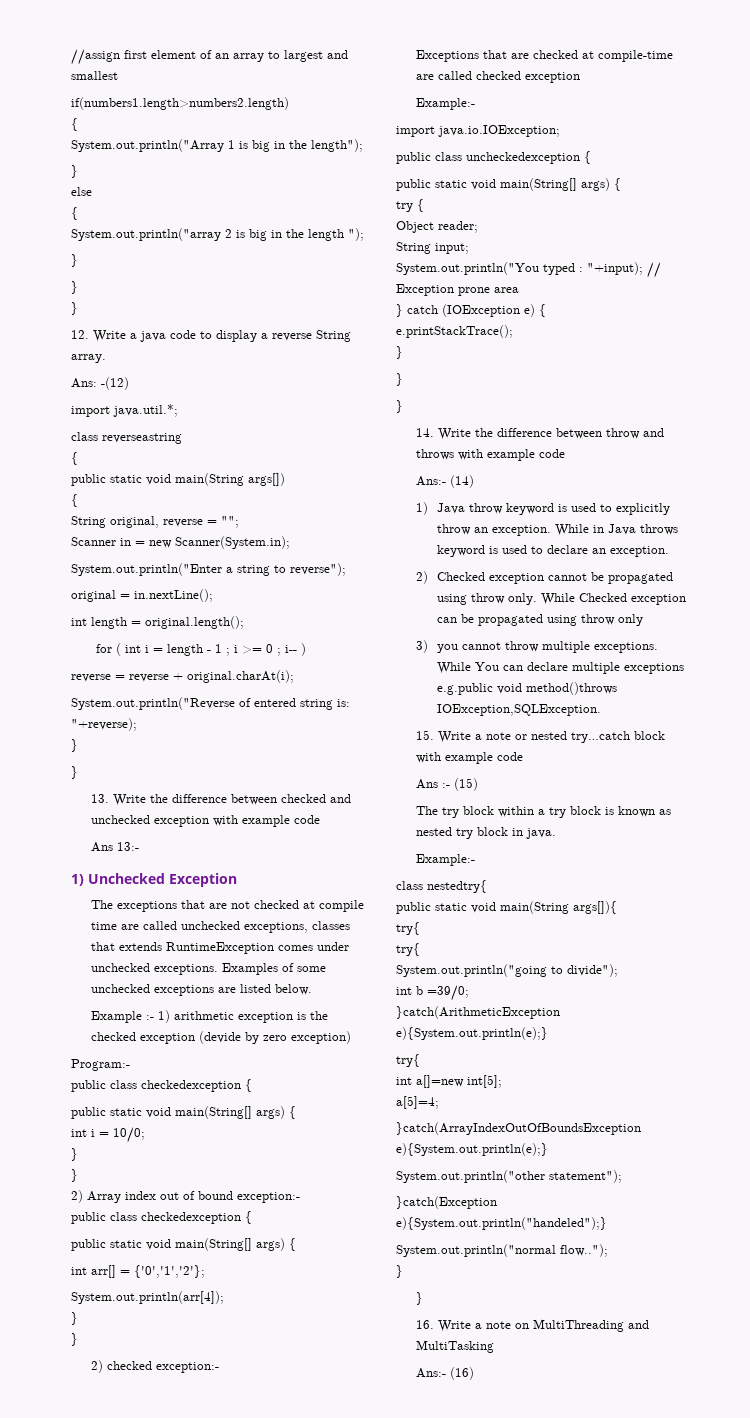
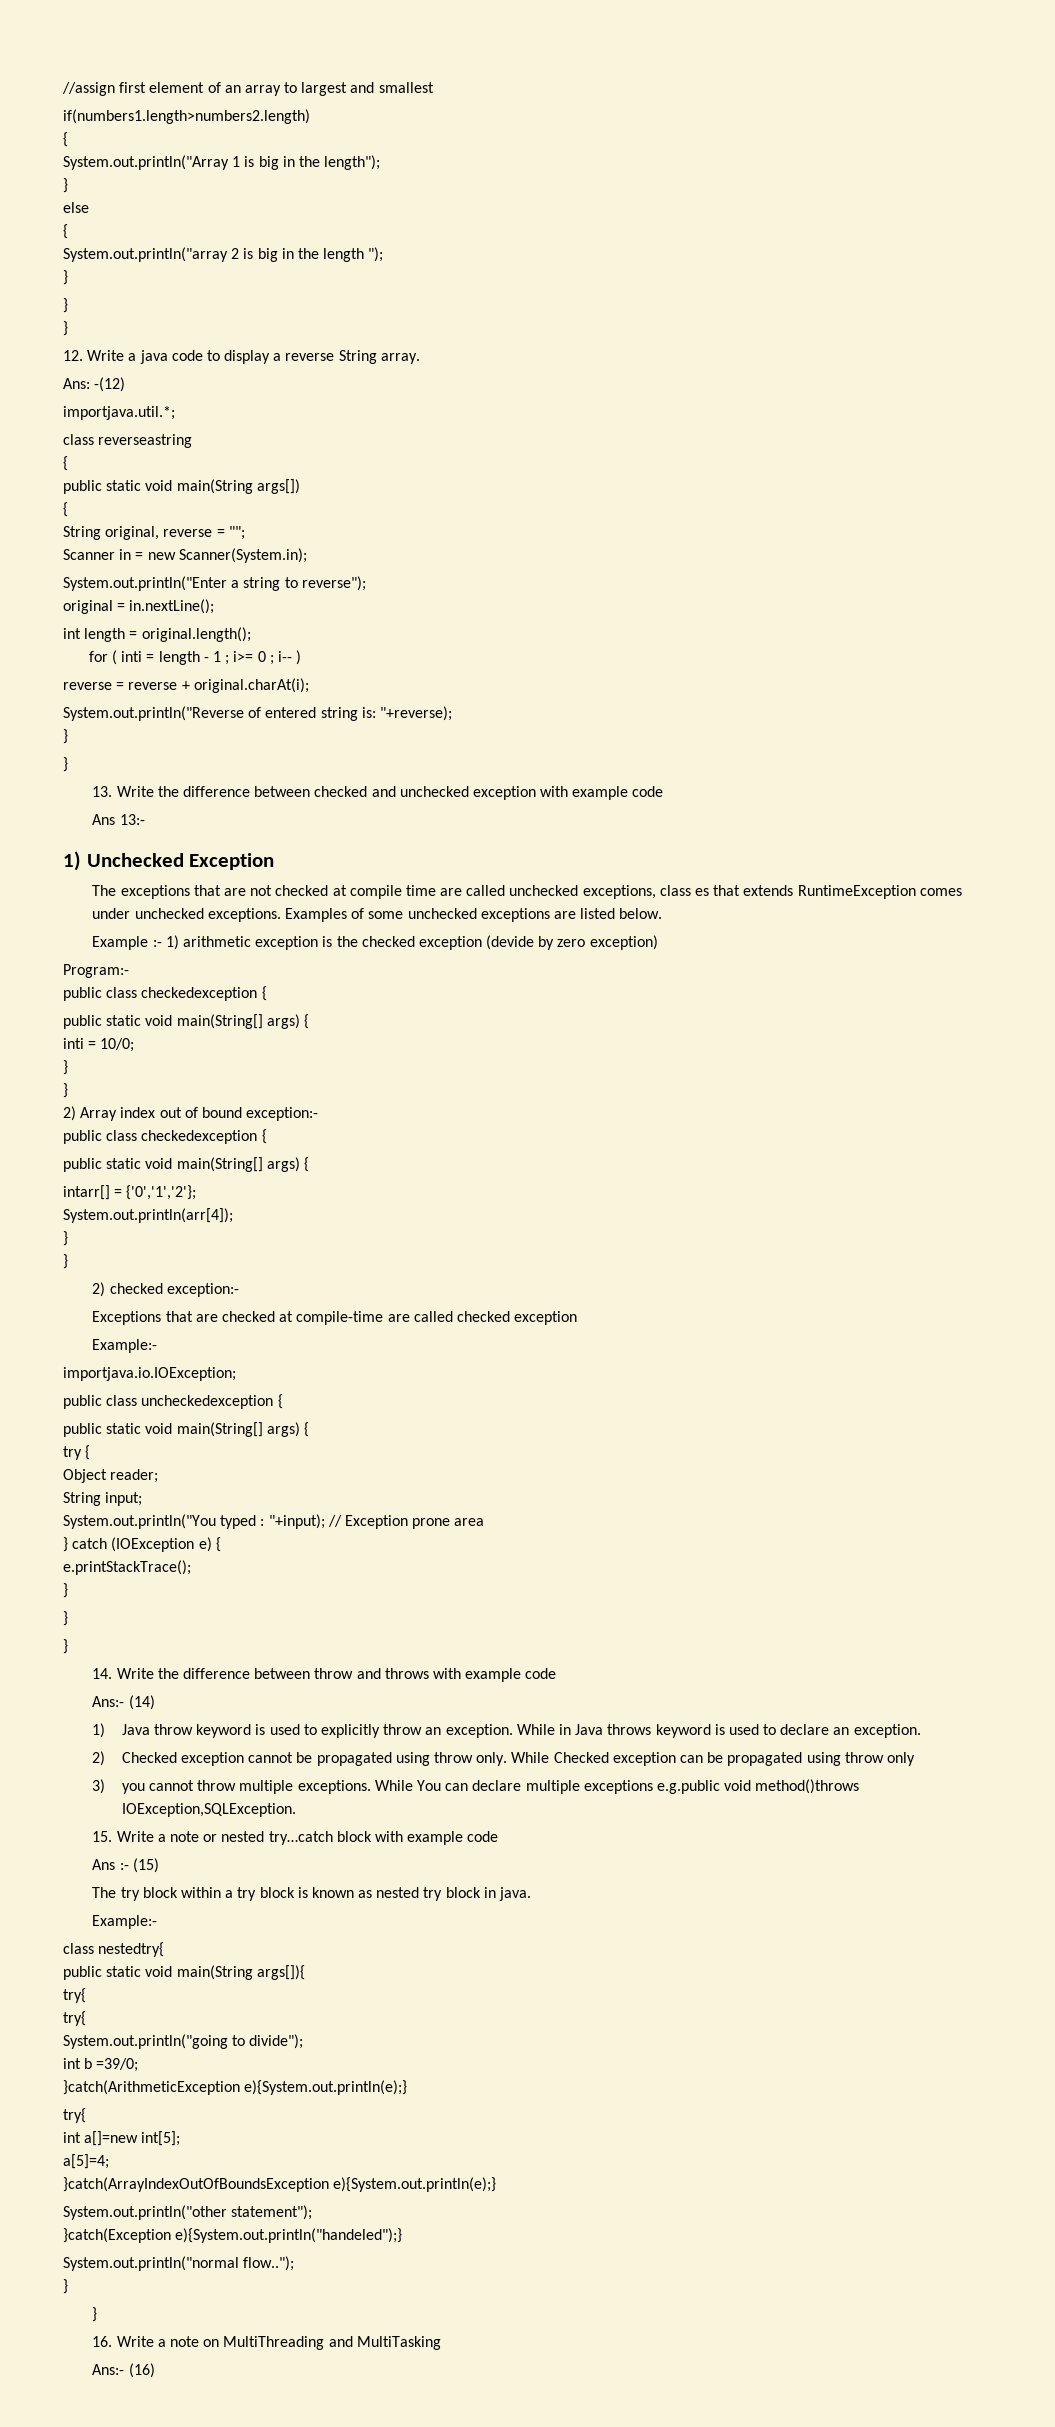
[71,404,178,417] import java.util.*; -> [63,406,175,420] importjava.util.*;
[125,645,150,653] int i -> [121,651,143,662] inti
[234,645,263,654] i >= -> [233,651,254,662] i>=
[312,921,351,930] classes -> [659,885,710,896] class es
[71,1129,95,1137] int i -> [63,1038,84,1049] inti
[71,1265,116,1278] int arr[] -> [63,1185,110,1200] intarr[]
[396,125,560,137] import java.io.IOException; -> [63,1367,236,1381] importjava.io.IOException;

